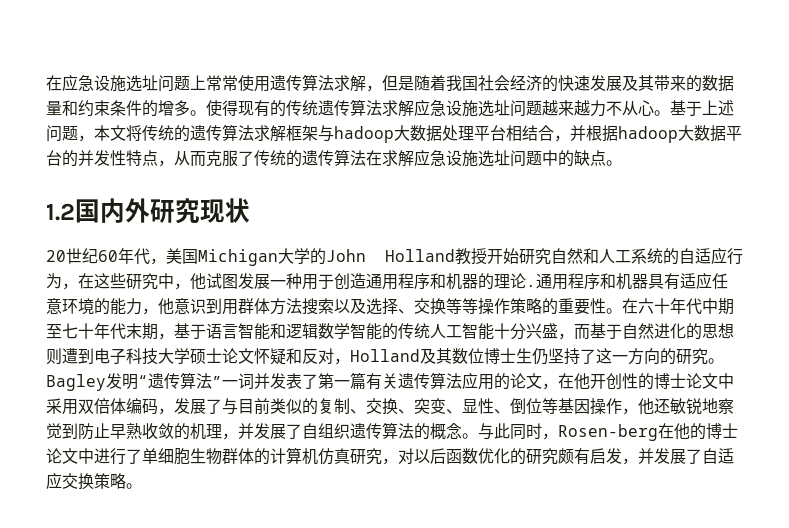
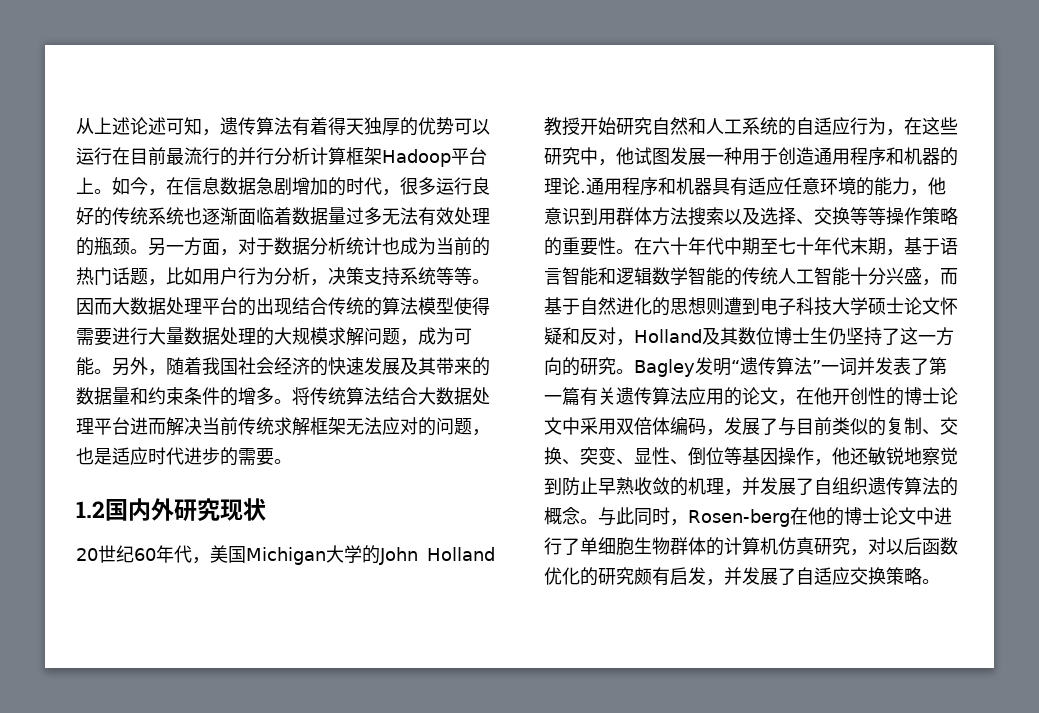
[46,74,414,92] 在应急设施选址问题上常常使用遗传算法求解，但是 -> [76,117,490,136] [76,147,487,167] [76,177,490,196] [76,207,490,226] [76,237,490,256] [76,267,490,286] [76,297,490,316] [76,327,472,346] [76,357,166,376] 从上述论述可知，遗传算法有着得天独厚的优势可以运行在目前最流行的并行分析计算框架Hadoop平台上。如今，在信息数据急剧增加的时代，很多运行良好的传统系统也逐渐面临着数据量过多无法有效处理的瓶颈。另一方面，对于数据分析统计也成为当前的热门话题，比如用户行为分析，决策支持系统等等。因而大数据处理平台的出现结合传统的算法模型使得需要进行大量数据处理的大规模求解问题，成为可能。另外，
[206,99,734,117] [46,124,742,143] [46,149,606,167] 使得现有的传统遗传算法求解应急设施选址问题越来越力不从心。基于上述问题，本文将传统的遗传算法求解框架与hadoop大数据处理平台相结合，并根据hadoop大数据平台的并发性特点，从而克服了传统的遗传算法在求解应急设施选址问题中的缺点 -> [292,387,490,405] [76,417,490,436] [76,447,274,466] 将传统算法结合大数据处理平台进而解决当前传统求解框架无法应对的问题，也是适应时代进步的需要

